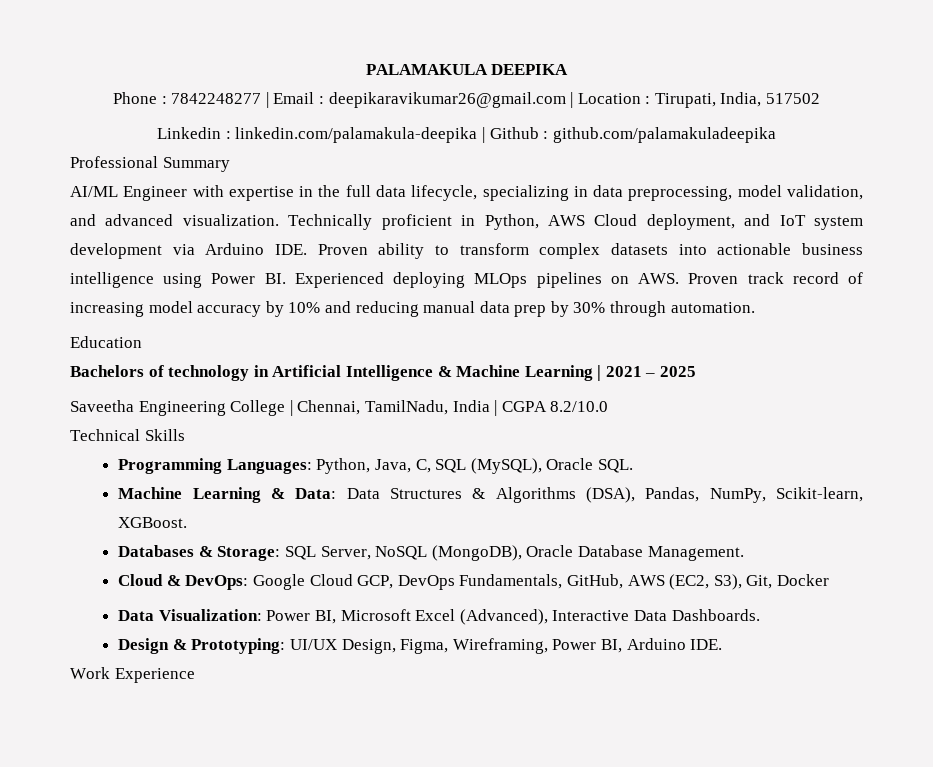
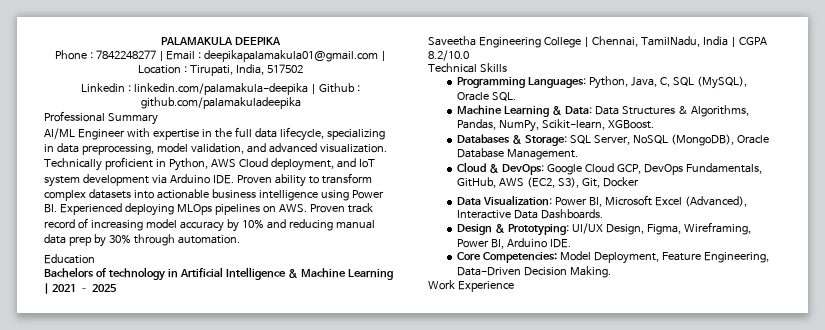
[328,92,566,108] deepikaravikumar26@gmail.com -> [204,50,379,62] deepikapalamakula01@gmail.com
[495,487,635,503] Algorithms (DSA), -> [690,105,749,117] Algorithms,
(723, 644) none -> [456,251,769,264] [456,266,611,278] // Core Competencies: Model Deployment, Feature Engineering, Data-Driven Decision Making.

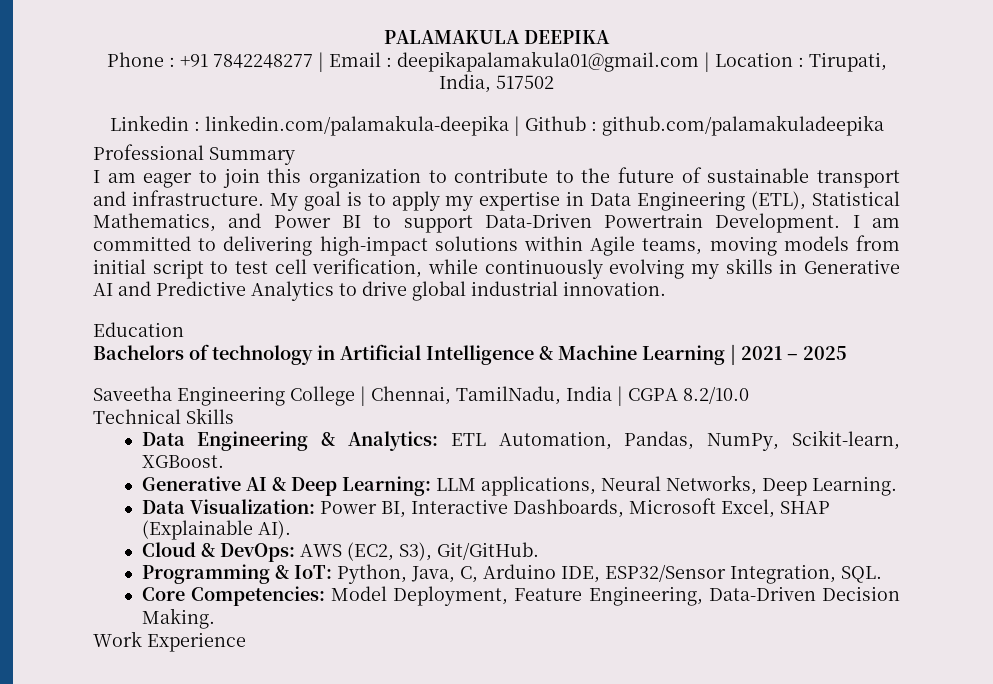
(93, 55) none -> [179,54,208,67] +91
[44,127,385,141] [44,143,387,155] [44,157,375,171] [44,173,372,187] [44,189,384,201] [44,203,373,216] [44,218,375,232] [44,234,240,247] AI/ML Engineer with expertise in the full data lifecycle, specializing in data preprocessing, model validation, and advanced visualization. Technically proficient in Python, AWS Cloud deployment, and IoT system development via Arduino IDE. Proven ability to transform complex datasets into actionable business intelligence using Power BI. Experienced deploying MLOps pipelines on AWS. Proven track record of increasing model accuracy by 10% and reducing manual data prep by 30% through automation. -> [93,167,900,188] [93,190,900,211] [93,213,900,233] [93,235,901,256] [93,258,900,279] [93,281,666,301] I am eager to join this organization to contribute to the future of sustainable transport and infrastructure. My goal is to apply my expertise in Data Engineering (ETL), Statistical Mathematics, and Power BI to support Data-Driven Powertrain Development. I am committed to delivering high-impact solutions within Agile teams, moving models from initial script to test cell verification, while continuously evolving my skills in Generative AI and Predictive Analytics to drive global industrial innovation.
[456,76,747,89] [456,92,516,101] [456,105,749,117] [456,119,654,132] [456,134,769,146] [456,148,578,160] [456,162,762,175] [456,177,639,188] [456,195,747,207] [456,209,603,219] [456,222,751,236] [456,238,571,249] Programming Languages: Python, Java, C, SQL (MySQL), Oracle SQL. // Machine Learning & Data: Data Structures & Algorithms, Pandas, NumPy, Scikit-learn, XGBoost. // Databases & Storage: SQL Server, NoSQL (MongoDB), Oracle Database Management. // Cloud & DevOps: Google Cloud GCP, DevOps Fundamentals, GitHub, AWS (EC2, S3), Git, Docker // Data Visualization: Power BI, Microsoft Excel (Advanced), Interactive Data Dashboards. // Design & Prototyping: UI/UX Design, Figma, Wireframing, Power BI, Arduino IDE. -> [141,430,901,451] [141,455,224,468] [141,475,897,496] [141,498,830,518] [141,520,291,540] [141,542,539,562] [141,564,882,584] Data Engineering & Analytics: ETL Automation, Pandas, NumPy, Scikit-learn, XGBoost. // Generative AI & Deep Learning: LLM applications, Neural Networks, Deep Learning. // Data Visualization: Power BI, Interactive Dashboards, Microsoft Excel, SHAP (Explainable AI). // Cloud & DevOps: AWS (EC2, S3), Git/GitHub. // Programming & IoT: Python, Java, C, Arduino IDE, ESP32/Sensor Integration, SQL.

